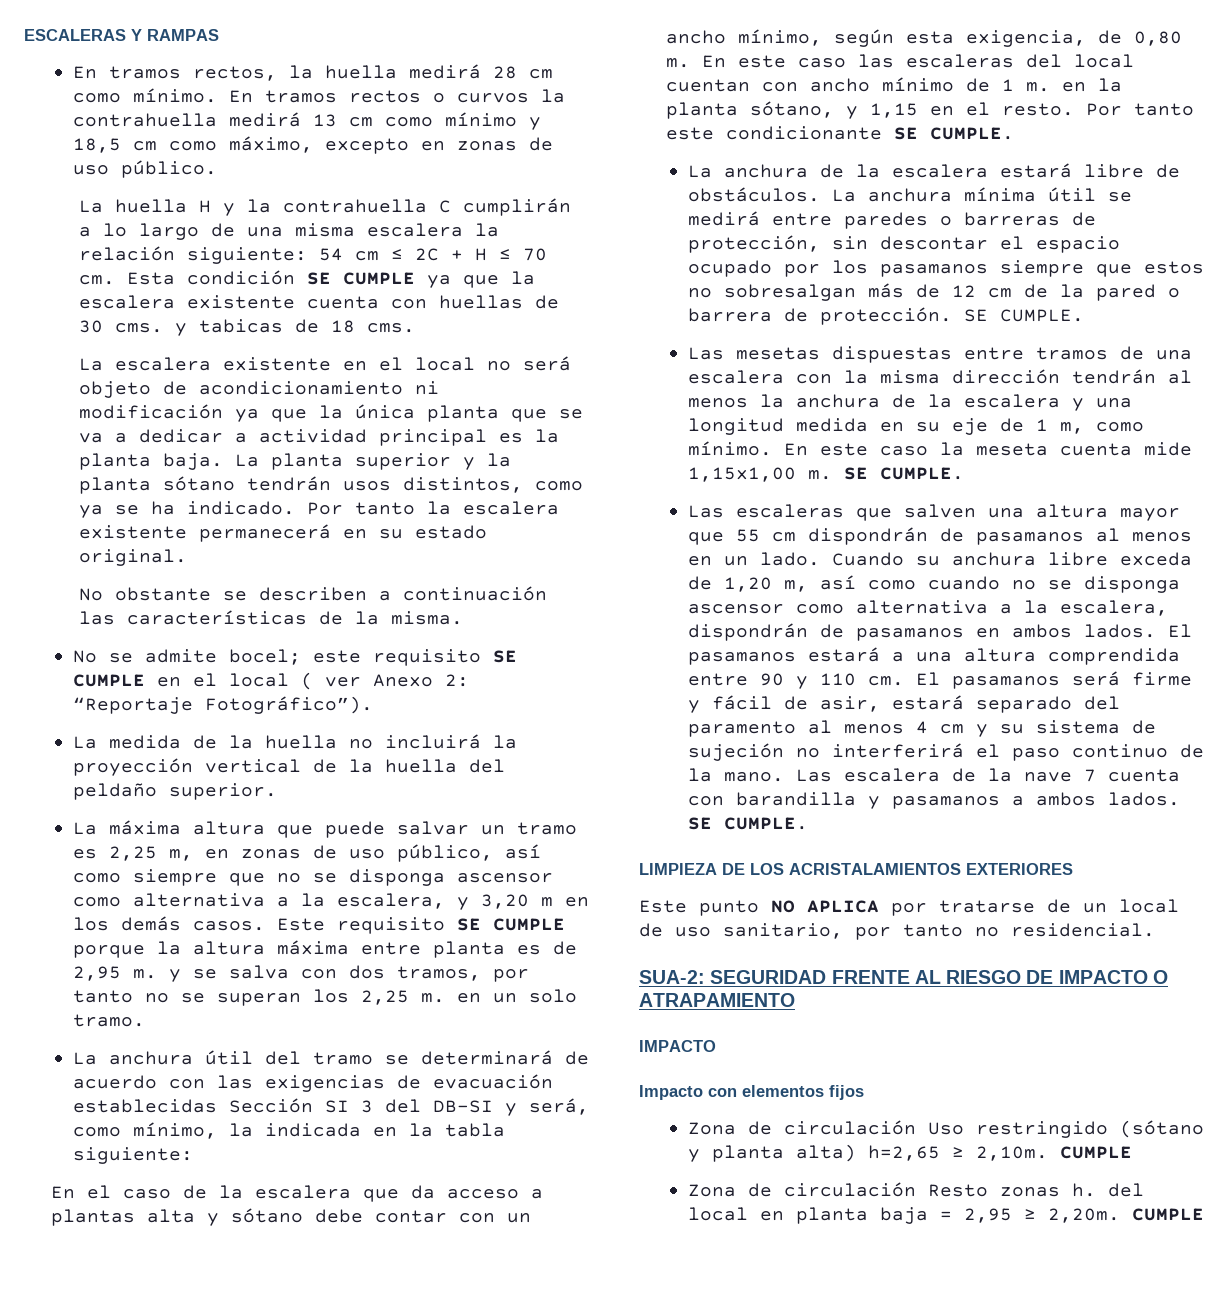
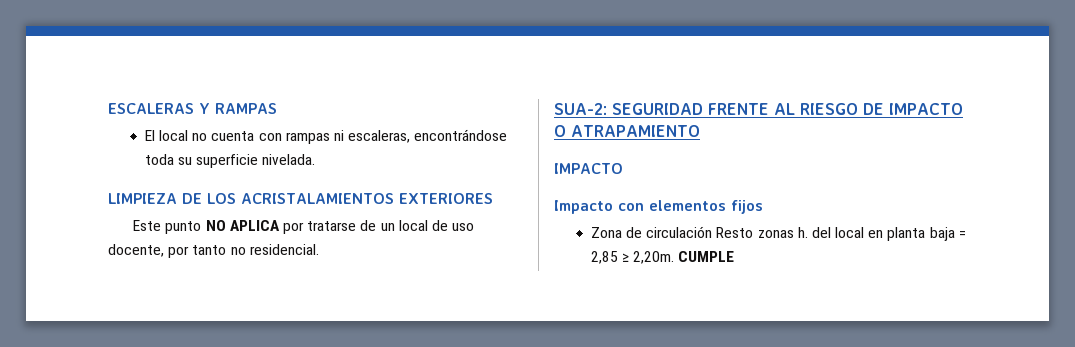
[72,64,553,81] [72,88,565,103] [72,112,541,130] [72,136,553,154] [72,160,217,178] [78,198,571,216] [78,223,499,240] [78,246,547,264] [78,270,535,288] [78,295,559,309] [78,319,415,336] [78,356,571,371] [78,381,439,398] [78,404,583,422] [78,429,559,446] [78,453,511,470] [78,476,583,494] [78,501,559,518] [78,524,487,542] [78,549,187,566] [78,586,547,601] [78,610,463,625] [72,649,517,666] [72,672,469,690] [72,696,373,714] [72,734,517,749] [72,758,505,776] [72,783,277,800] [72,820,577,838] [72,844,541,862] [72,869,553,886] [72,893,589,910] [72,916,565,934] [72,940,577,958] [72,965,529,982] [72,989,577,1006] [72,1014,145,1027] [72,1050,589,1065] [72,1074,553,1092] [72,1098,589,1116] [72,1122,505,1139] [72,1147,193,1164] [51,1185,544,1202] [51,1208,532,1226] [666,29,1183,47] [666,54,1135,68] [666,77,1123,92] [666,101,1195,119] [666,126,1015,140] [687,163,1180,178] [687,187,1132,202] [687,211,1096,229] [687,235,1120,253] [687,260,1204,277] [687,283,1180,301] [687,307,1084,325] [687,346,1192,363] [687,369,1192,384] [687,394,1132,411] [687,418,1144,435] [687,441,1192,456] [687,467,964,482] [687,504,1180,521] [687,527,1192,545] [687,552,1192,566] [687,575,1180,593] [687,600,1168,616] [687,623,1192,641] [687,647,1180,665] [687,671,1192,689] [687,695,1120,713] [687,720,1156,737] [687,743,1204,761] [687,768,1180,782] [687,792,1180,809] [687,817,808,830] En tramos rectos, la huella medirá 28 cm como mínimo. En tramos rectos o curvos la contrahuella medirá 13 cm como mínimo y 18,5 cm como máximo, excepto en zonas de uso público. // La huella H y la contrahuella C cumplirán a lo largo de una misma escalera la relación siguiente: 54 cm ≤ 2C + H ≤ 70 cm. Esta condición SE CUMPLE ya que la escalera existente cuenta con huellas de 30 cms. y tabicas de 18 cms. // La escalera existente en el local no será objeto de acondicionamiento ni modificación ya que la única planta que se va a dedicar a actividad principal es la planta baja. La planta superior y la planta sótano tendrán usos distintos, como ya se ha indicado. Por tanto la escalera existente permanecerá en su estado original. // No obstante se describen a continuación las características de la misma. // No se admite bocel; este requisito SE CUMPLE en el local ( ver Anexo 2: “Reportaje Fotográfico”). // La medida de la huella no incluirá la proyección vertical de la huella del peldaño superior. // La máxima altura que puede salvar un tramo es 2,25 m, en zonas de uso público, así como siempre que no se disponga ascensor como alternativa a la escalera, y 3,20 m en los demás casos. Este requisito SE CUMPLE porque la altura máxima entre planta es de 2,95 m. y se salva con dos tramos, por tanto no se superan los 2,25 m. en un solo tramo. // La anchura útil del tramo se determinará de acuerdo con las exigencias de evacuación establecidas Sección SI 3 del DB-SI y será, como mínimo, la indicada en la tabla siguiente: // En el caso de la escalera que da acceso a plantas alta y sótano debe contar con un ancho mínimo, según esta exigencia, de 0,80 m. En este caso las escaleras del local cuentan con ancho mínimo de 1 m. en la planta sótano, y 1,15 en el resto. Por tanto este condicionante SE CUMPLE. // La anchura de la escalera estará libre de obstáculos. La anchura mínima útil se medirá entre paredes o barreras de protección, sin descontar el espacio ocupado por los pasamanos siempre que estos no sobresalgan más de 12 cm de la pared o barrera de protección. SE CUMPLE. // Las mesetas dispuestas entre tramos de una escalera con la misma dirección tendrán al menos la anchura de la escalera y una longitud medida en su eje de 1 m, como mínimo. En este caso la meseta cuenta mide 1,15x1,00 m. SE CUMPLE. // Las escaleras que salven una altura mayor que 55 cm dispondrán de pasamanos al menos en un lado. Cuando su anchura libre exceda de 1,20 m, así como cuando no se disponga ascensor como alternativa a la escalera, dispondrán de pasamanos en ambos lados. El pasamanos estará a una altura comprendida entre 90 y 110 cm. El pasamanos será firme y fácil de asir, estará separado del paramento al menos 4 cm y su sistema de sujeción no interferirá el paso continuo de la mano. Las escalera de la nave 7 cuenta con barandilla y pasamanos a ambos lados. SE CUMPLE. -> [144,129,508,144] [144,154,316,168] El local no cuenta con rampas ni escaleras, encontrándose toda su superficie nivelada.
[723,923,843,939] sanitario, -> [108,244,164,257] docente,
[687,1120,1204,1138] [687,1144,1132,1162] // Zona de circulación Uso restringido (sótano y planta alta) h=2,65 ≥ 2,10m. CUMPLE -> (763, 207) none
[963,1208,1012,1223] 2,95 -> [590,251,618,264] 2,85

